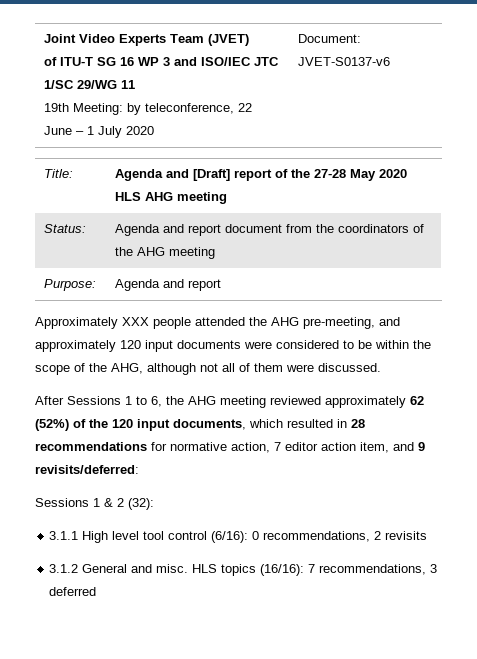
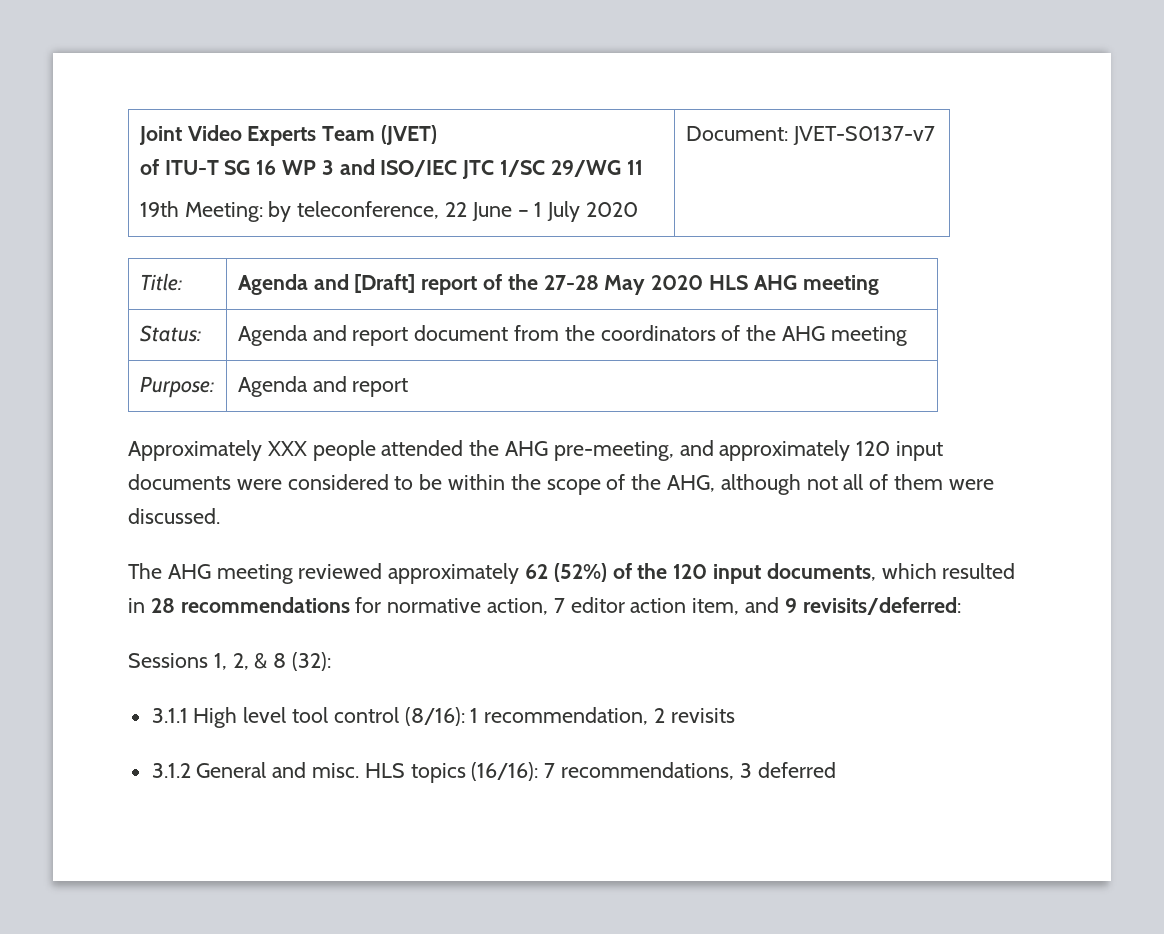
[298,57,391,66] JVET-S0137-v6 -> [792,126,935,145] JVET-S0137-v7
[35,396,184,407] After Sessions 1 to 6, the -> [128,563,162,579] The
[93,498,124,507] 1 & 2 -> [213,653,287,670] 1, 2, & 8
[211,531,371,543] (6/16): 0 recommendations, -> [404,707,649,726] (8/16): 1 recommendation,

